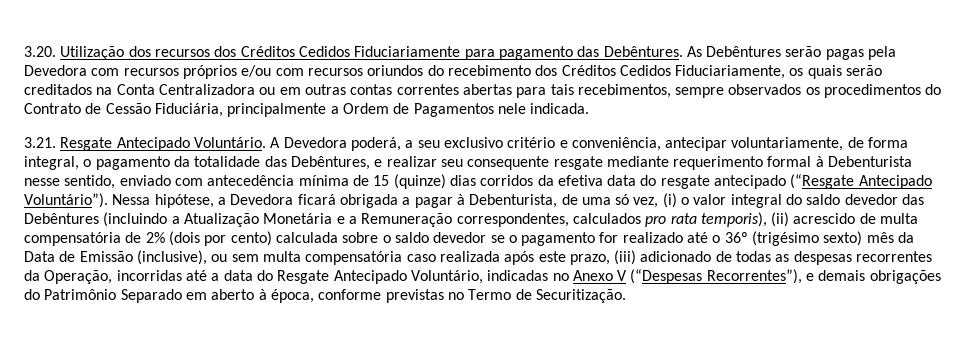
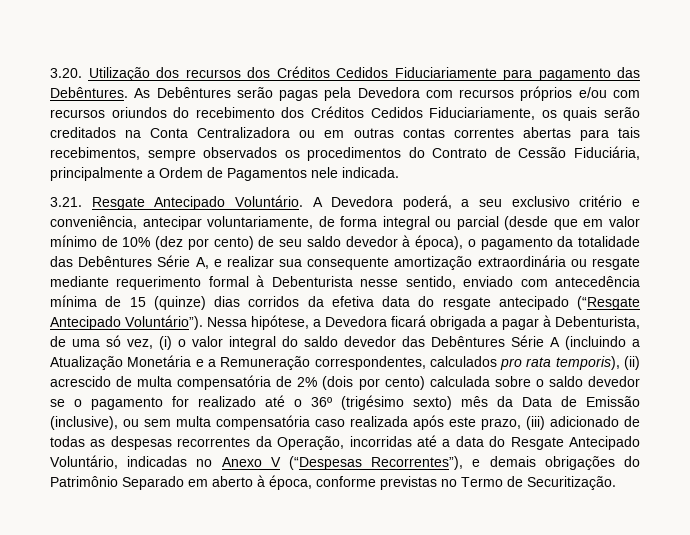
[24,156,79,170] integral, -> [382,216,640,230] [50,235,464,250] integral ou parcial (desde que em valor mínimo de 10% (dez por cento) de seu saldo devedor à época),
[290,156,550,170] Debêntures, e realizar seu consequente -> [78,255,587,270] Debêntures Série A, e realizar sua consequente amortização extraordinária ou
(99, 218) none -> [511,335,560,347] Série A

